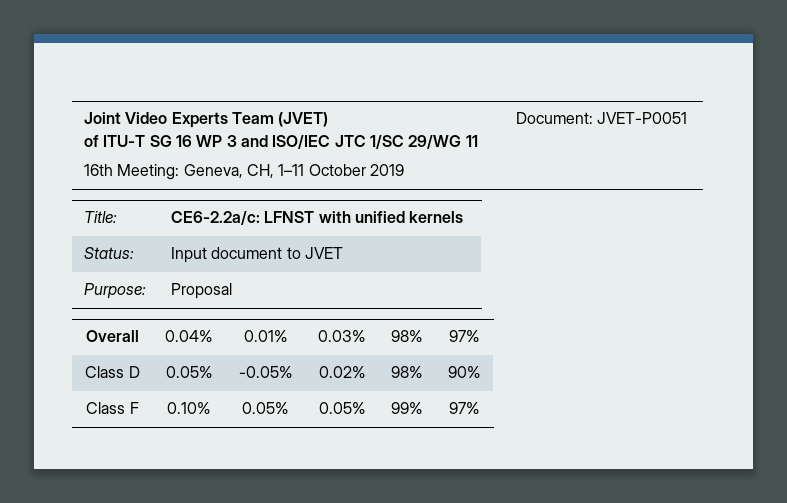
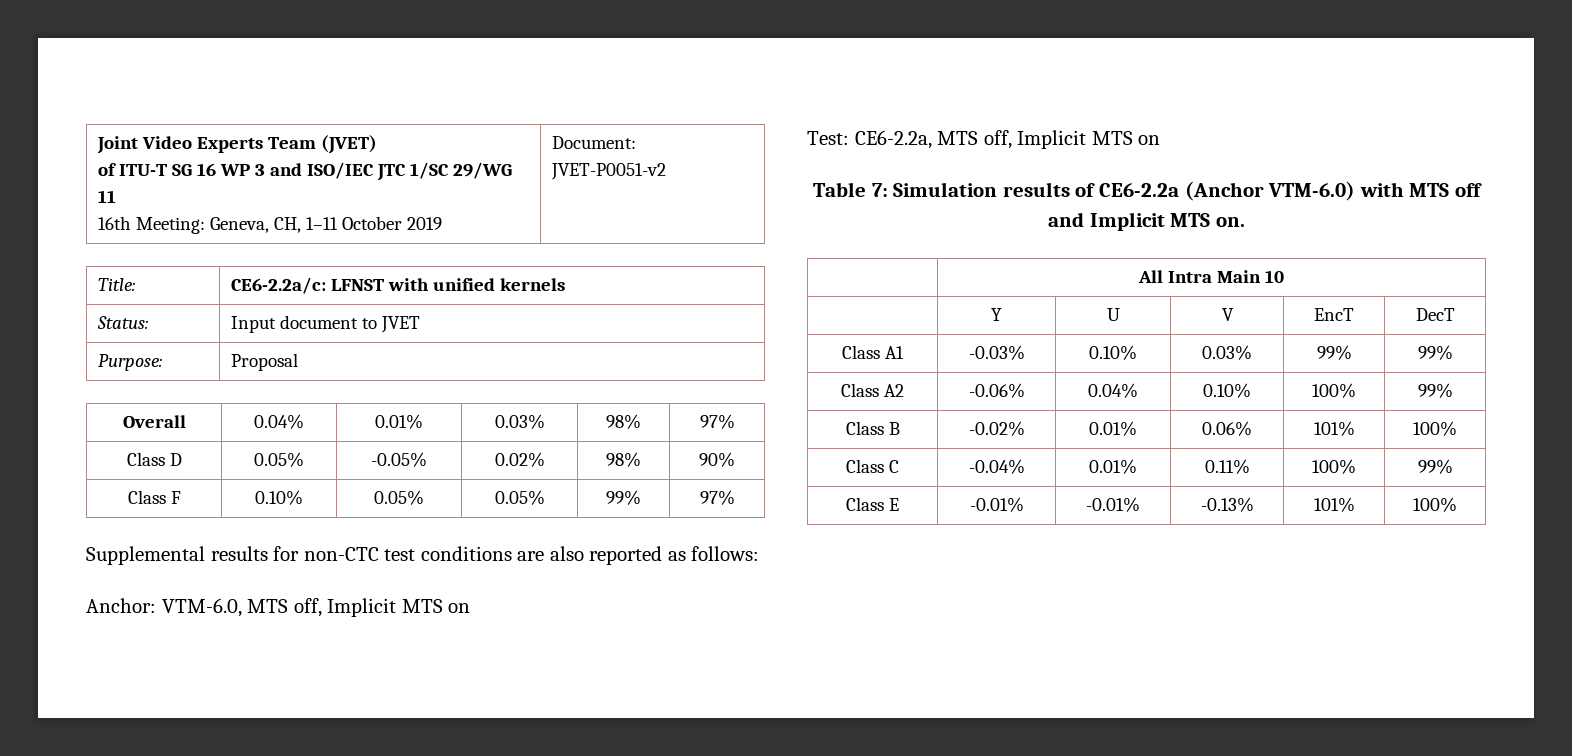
[597,112,688,124] JVET-P0051 -> [551,163,667,180] JVET-P0051-v2
(480, 408) none -> [86,546,760,565] [86,598,471,617] [807,130,1161,149] [813,181,1482,201] [1048,212,1245,231] [1138,270,1284,283] [991,308,1002,321] [1106,308,1120,321] [1221,308,1234,321] [1314,308,1354,321] [1415,308,1455,321] [842,345,904,359] [968,345,1025,360] [1089,345,1137,360] [1202,345,1252,360] [1316,345,1352,360] [1417,345,1453,360] [841,383,904,397] [968,383,1025,398] [1088,383,1138,398] [1203,383,1251,398] [1312,383,1356,398] [1417,383,1453,398] [845,421,900,435] [968,421,1025,436] [1089,421,1137,436] [1202,421,1252,436] [1313,421,1355,436] [1413,421,1457,436] [846,459,899,473] [968,459,1025,474] [1089,459,1137,474] [1204,459,1250,474] [1312,459,1356,474] [1417,459,1453,474] [846,497,899,511] [969,497,1024,512] [1086,497,1140,512] [1200,497,1254,512] [1313,497,1355,512] [1413,497,1457,512] // Supplemental results for non-CTC test conditions are also reported as follows: // Anchor: VTM-6.0, MTS off, Implicit MTS on // Test: CE6-2.2a, MTS off, Implicit MTS on // Table 7: Simulation results of CE6-2.2a (Anchor VTM-6.0) with MTS off and Implicit MTS on. // | All Intra Main 10 // | Y | U | V | EncT | DecT // Class A1 | -0.03% | 0.10% | 0.03% | 99% | 99% // Class A2 | -0.06% | 0.04% | 0.10% | 100% | 99% // Class B | -0.02% | 0.01% | 0.06% | 101% | 100% // Class C | -0.04% | 0.01% | 0.11% | 100% | 99% // Class E | -0.01% | -0.01% | -0.13% | 101% | 100%

